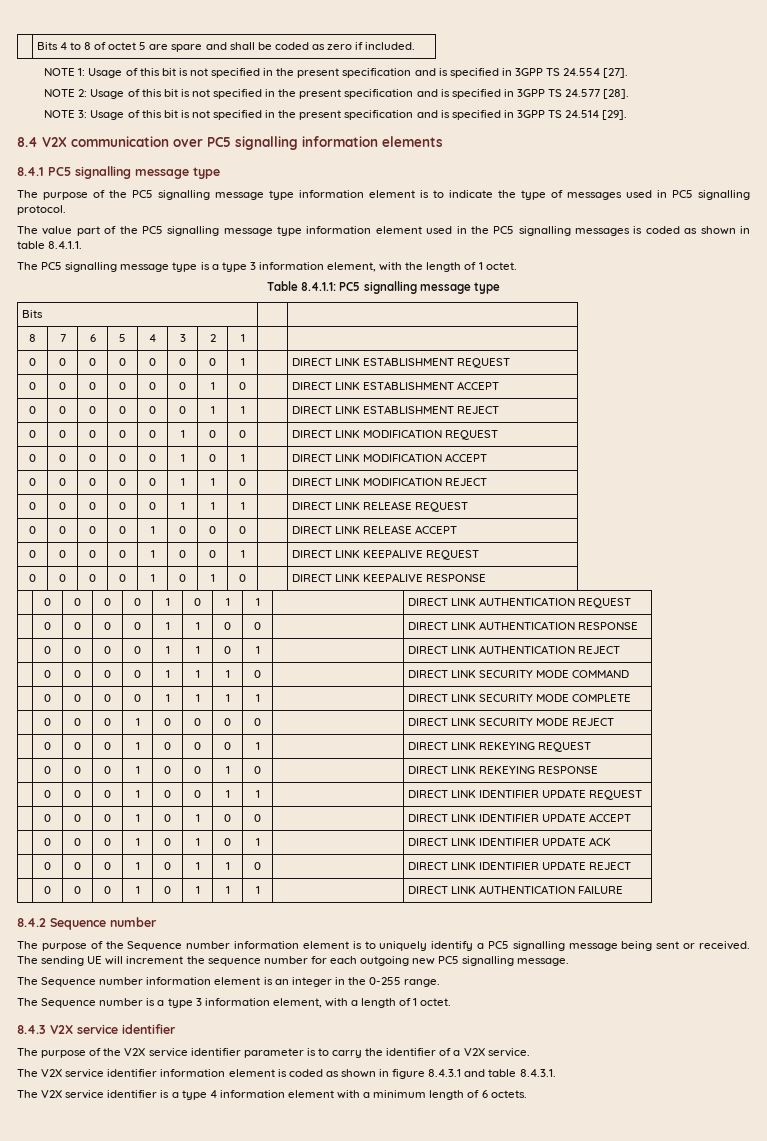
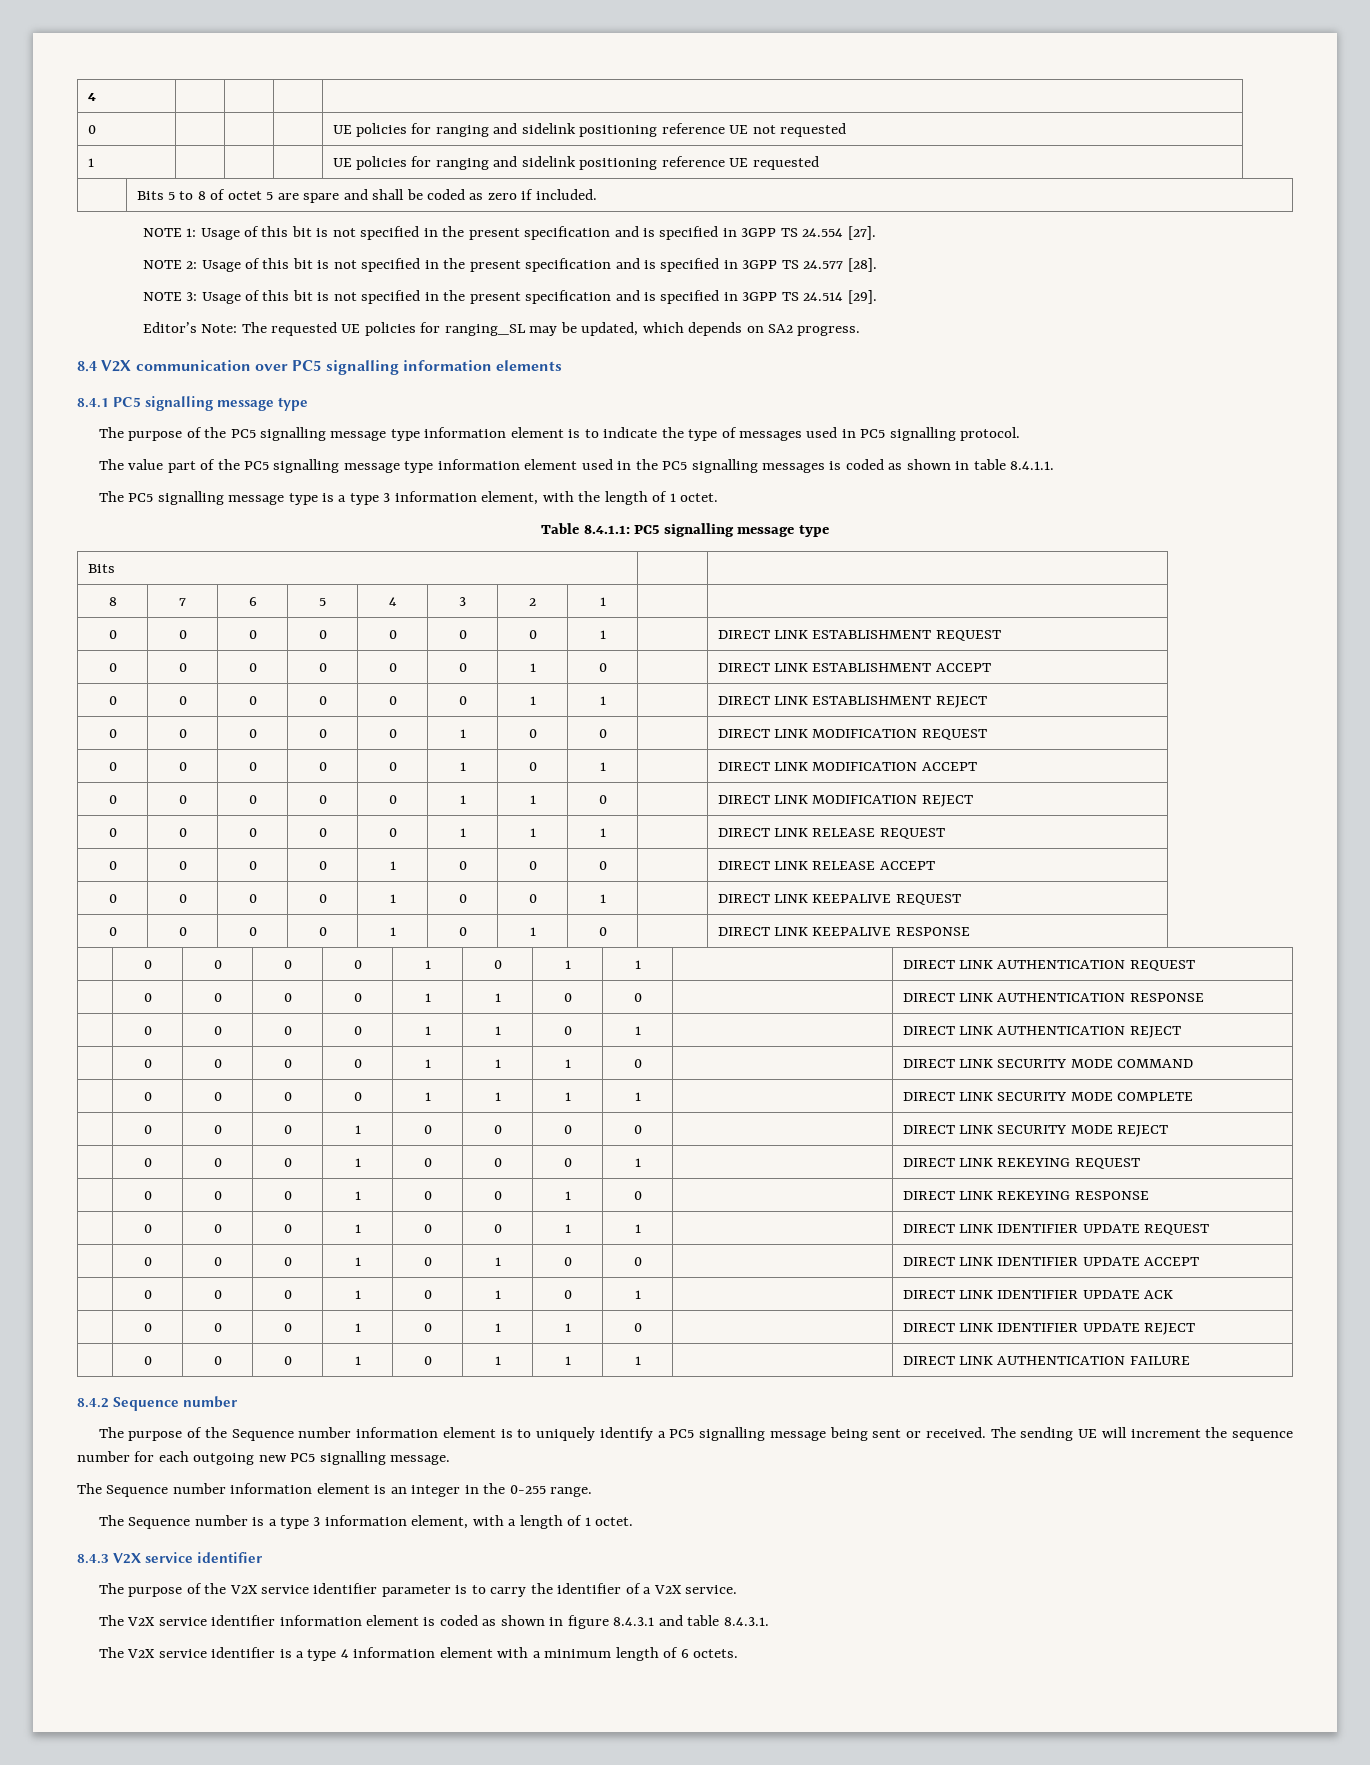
[36,42,67,50] | Bits 4 -> [87,93,96,101] [87,125,96,134] [332,123,847,137] [87,158,94,167] [332,156,819,170] [136,191,175,200] 4 | | | | // 0 | | | | UE policies for ranging and sidelink positioning reference UE not requested // 1 | | | | UE policies for ranging and sidelink positioning reference UE requested // | Bits 5
(628, 115) none -> [142,322,861,336] // Editor’s Note: The requested UE policies for ranging_SL may be updated, which depends on SA2 progress.

